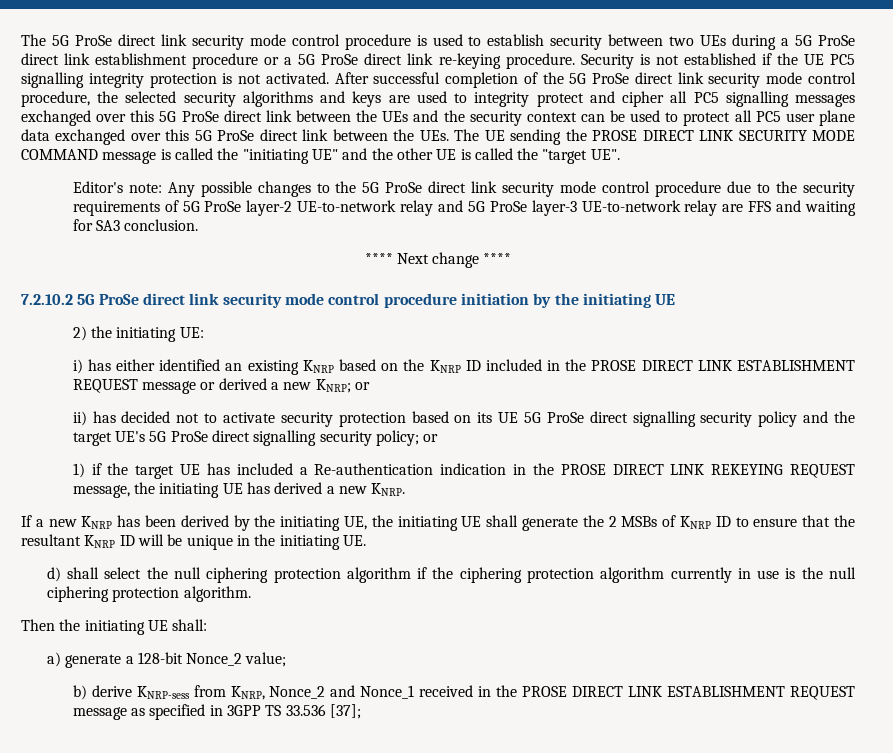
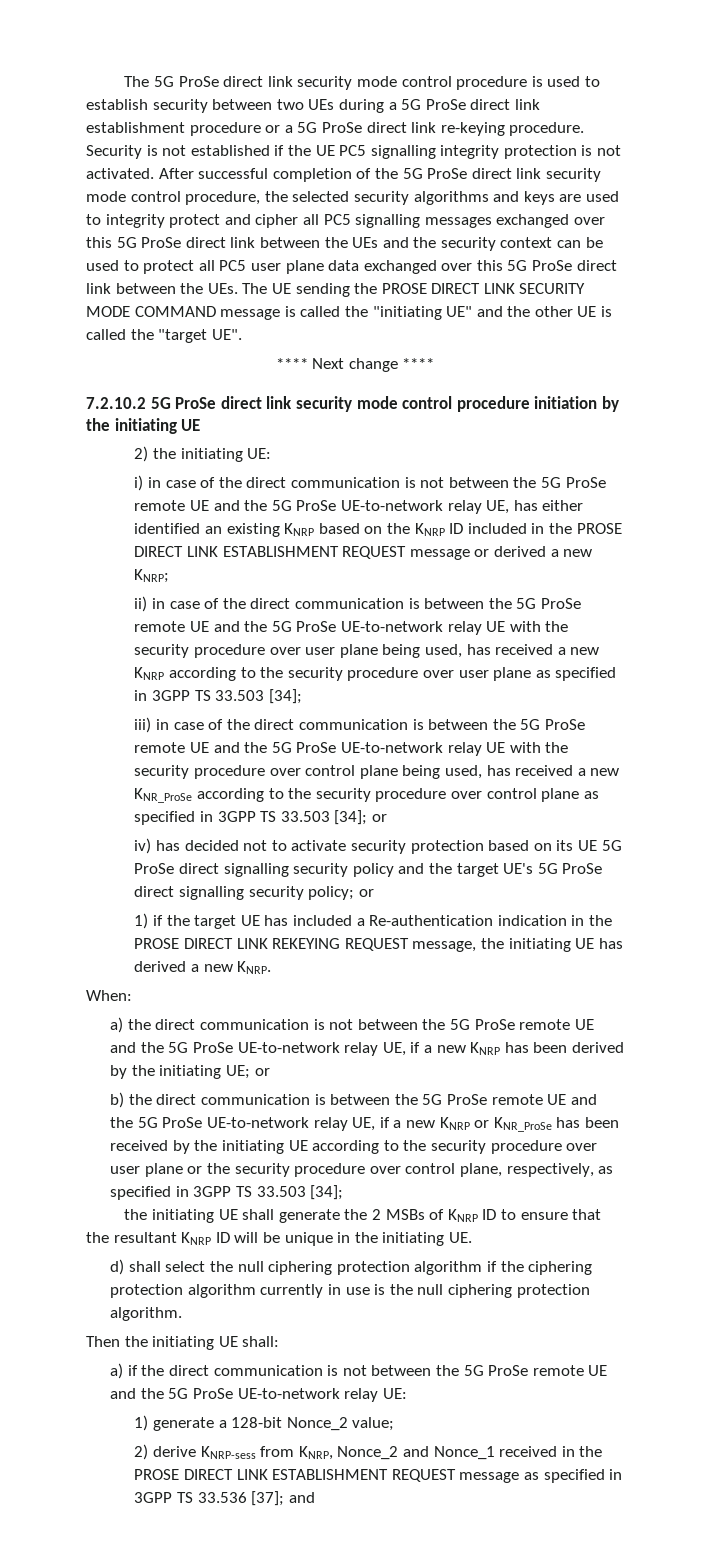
[72,181,855,197] [72,200,857,216] [72,219,199,231] // Editor's note: Any possible changes to the 5G ProSe direct link security mode control procedure due to the security requirements of 5G ProSe layer-2 UE-to-network relay and 5G ProSe layer-3 UE-to-network relay are FFS and waiting for SA3 conclusion. -> (242, 334) none
(83, 366) none -> [148,477,606,488] [134,500,510,514] in case of the direct communication is not between the 5G ProSe remote UE and the 5G ProSe UE-to-network relay UE,
[354,382,370,390] [72,411,87,426] or // ii) -> [134,596,581,612] [134,621,569,635] [134,644,600,658] [134,667,617,681] [134,689,302,704] [134,717,585,733] [134,742,569,756] [134,765,620,779] [134,788,599,803] [134,810,388,825] [134,838,152,854] // ii) in case of the direct communication is between the 5G ProSe remote UE and the 5G ProSe UE-to-network relay UE with the security procedure over user plane being used, has received a new KNRP according to the security procedure over user plane as specified in 3GPP TS 33.503 [34]; // iii) in case of the direct communication is between the 5G ProSe remote UE and the 5G ProSe UE-to-network relay UE with the security procedure over control plane being used, has received a new KNR_ProSe according to the security procedure over control plane as specified in 3GPP TS 33.503 [34]; or // iv)
[21,515,32,527] If -> [86,990,132,1001] [110,1017,594,1033] [110,1042,421,1056] When: // a) the direct communication is not between the 5G ProSe remote UE and the 5G ProSe UE-to-network relay UE, if
[344,516,368,530] UE, -> [226,1065,270,1079] [110,1092,597,1108] [110,1117,619,1132] [110,1140,598,1154] [110,1163,614,1177] [110,1185,344,1200] UE; or // b) the direct communication is between the 5G ProSe remote UE and the 5G ProSe UE-to-network relay UE, if a new KNRP or KNR_ProSe has been received by the initiating UE according to the security procedure over user plane or the security procedure over control plane, respectively, as specified in 3GPP TS 33.503 [34]; //
(61, 659) none -> [127,1365,608,1376] [110,1388,407,1402] [134,1415,149,1431] if the direct communication is not between the 5G ProSe remote UE and the 5G ProSe UE-to-network relay UE: // 1)
[72,685,87,700] b) -> [134,1444,149,1460] 2)
(361, 711) none -> [288,1492,315,1503] and

